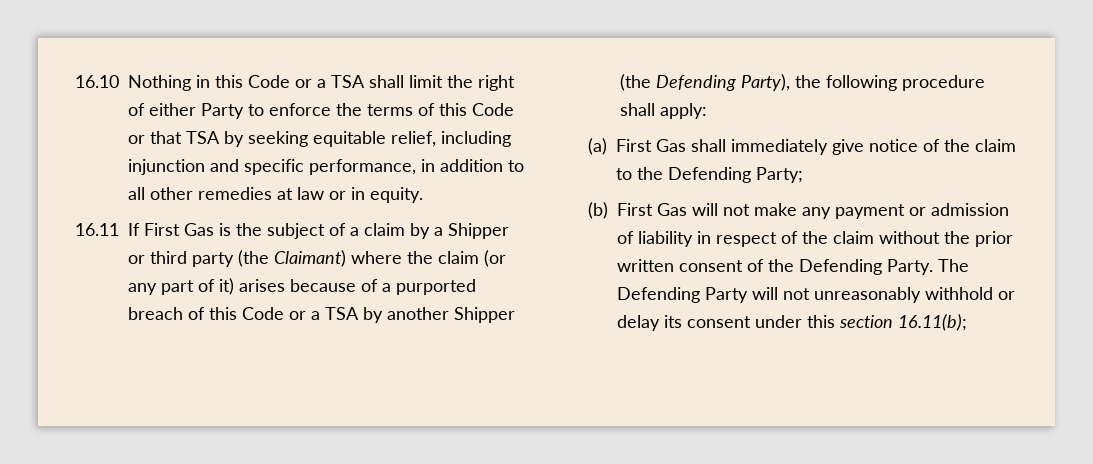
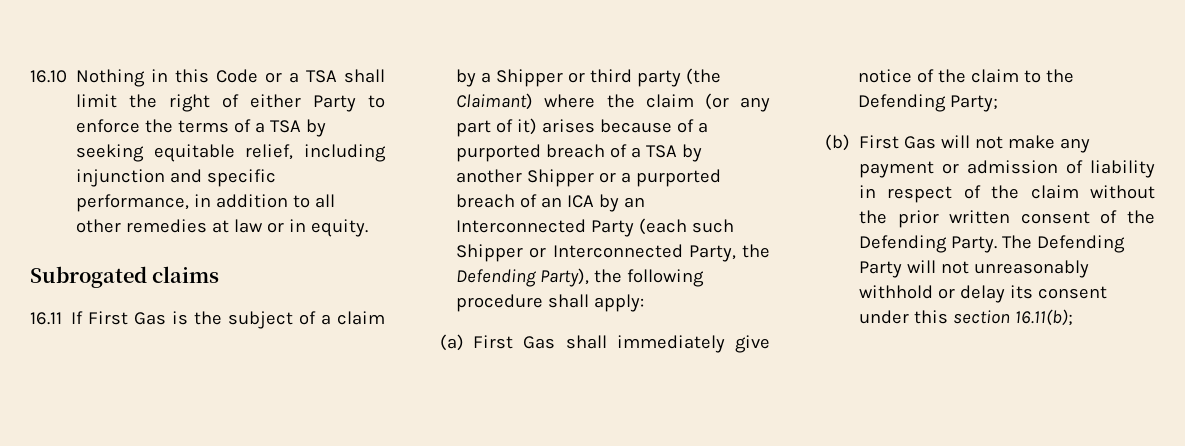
[439,103,514,116] [128,131,182,144] this Code or that -> [255,122,266,133] a
(423, 195) none -> [30,266,220,288] // Subrogated claims
[209,307,306,320] this Code or -> (628, 151) none
[620,74,651,91] (the -> [599,169,722,187] [456,194,646,212] [456,218,735,237] [456,244,770,262] or a purported breach of an ICA by an Interconnected Party (each such Shipper or Interconnected Party, the

